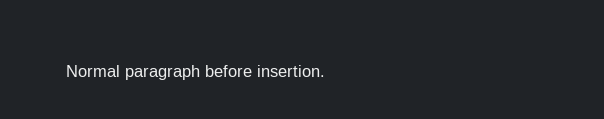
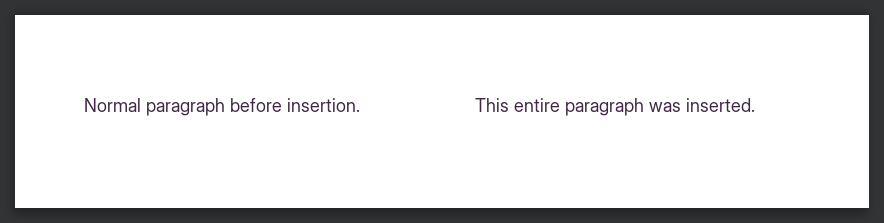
(325, 71) none -> [475,98,755,116] // This entire paragraph was inserted.

